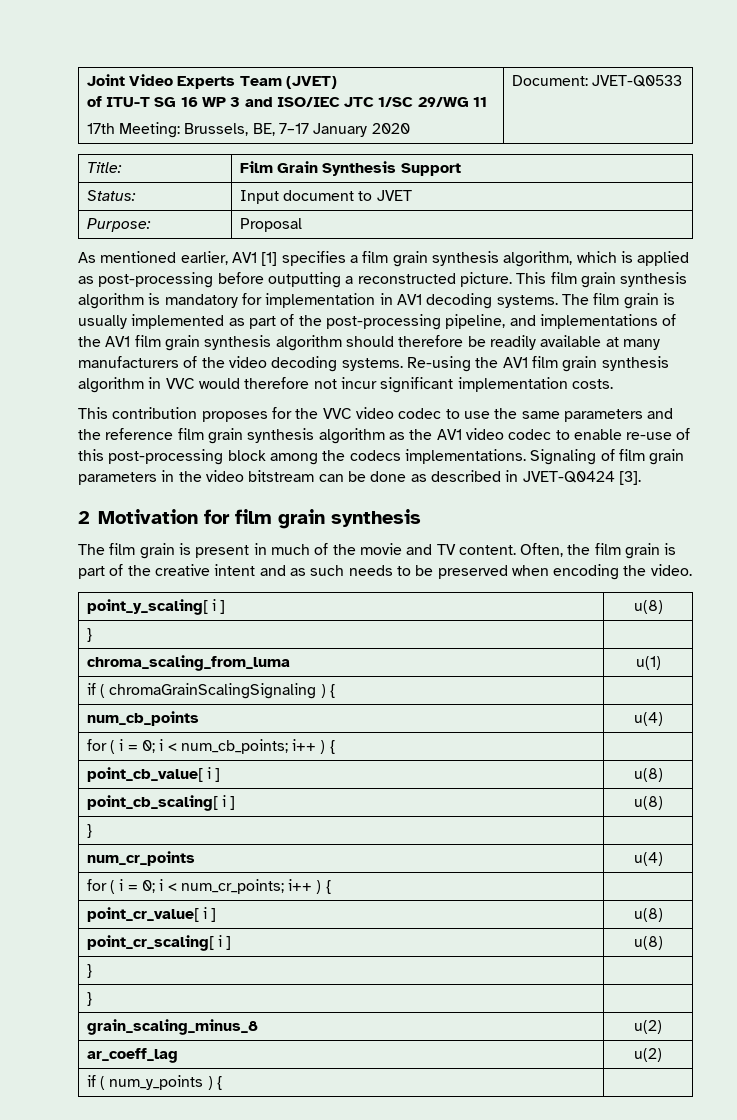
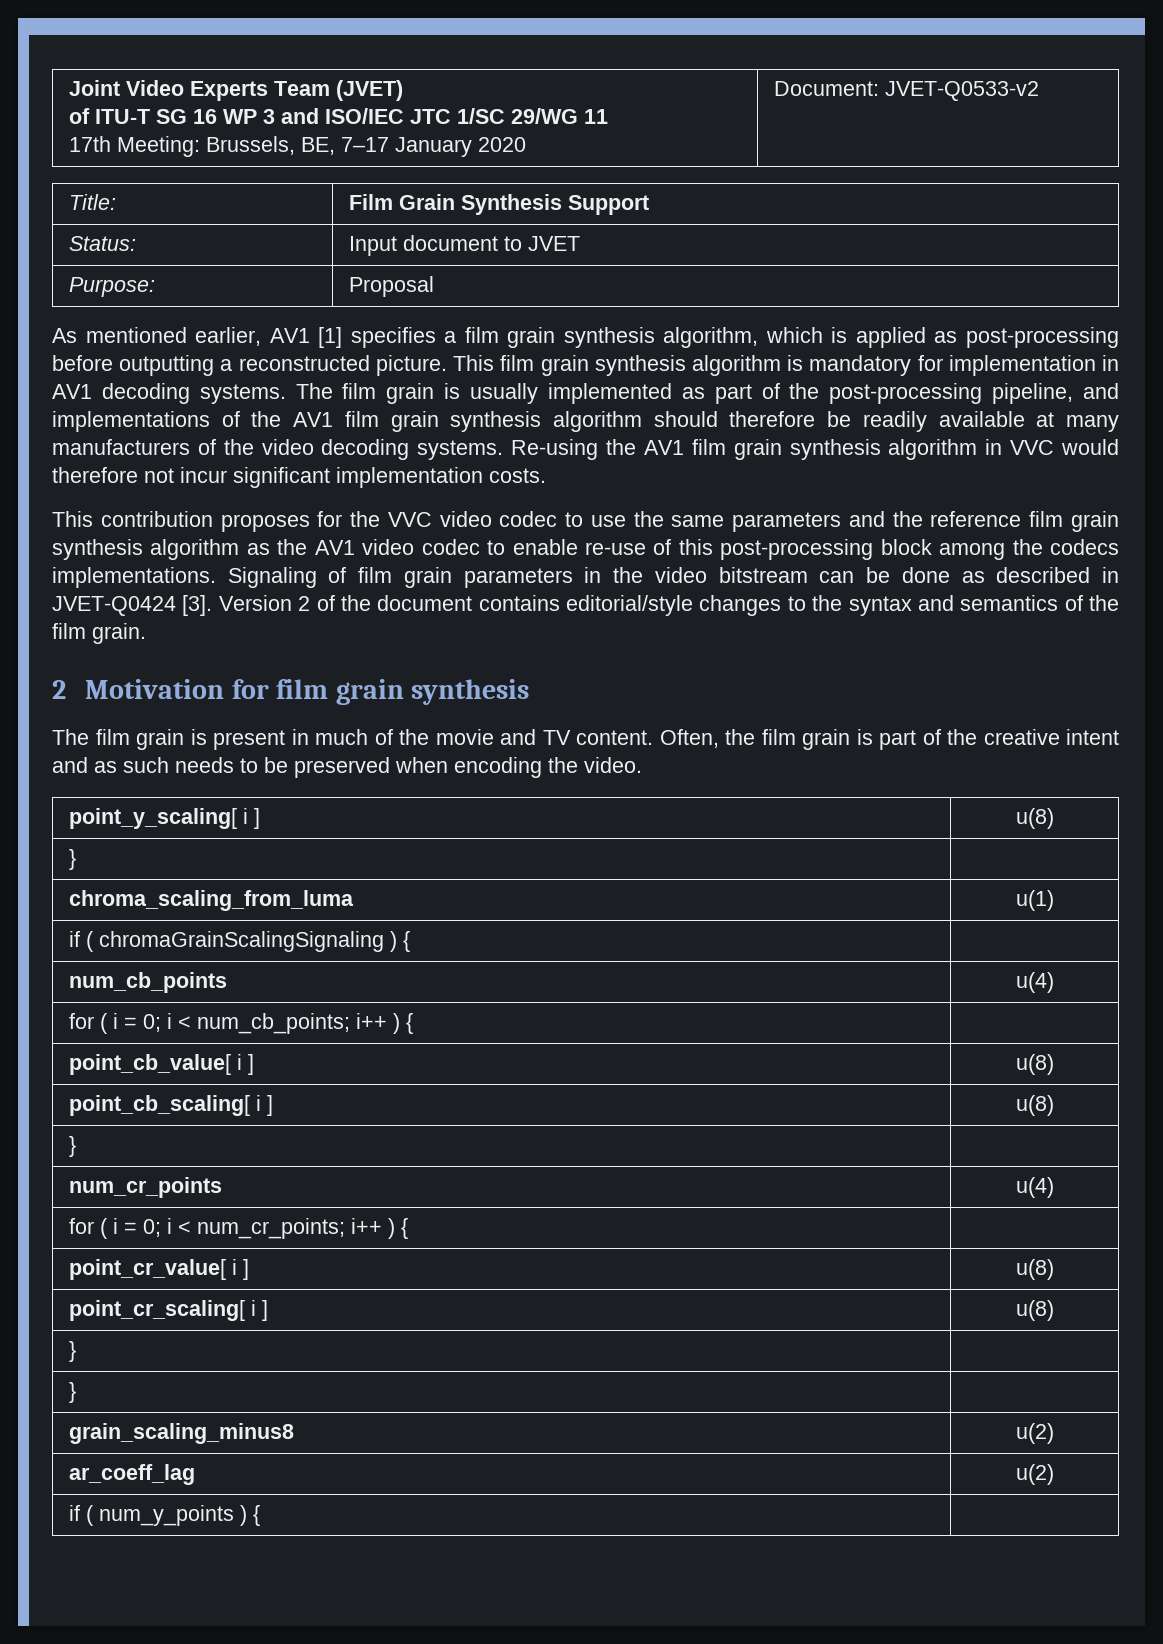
[591,75,682,87] JVET-Q0533 -> [885,81,1040,101] JVET-Q0533-v2
(641, 478) none -> [218,595,1119,616] [52,623,146,644] Version 2 of the document contains editorial/style changes to the syntax and semantics of the film grain.
[86,1019,258,1035] grain_scaling_minus_8 -> [69,1423,295,1444] grain_scaling_minus8

